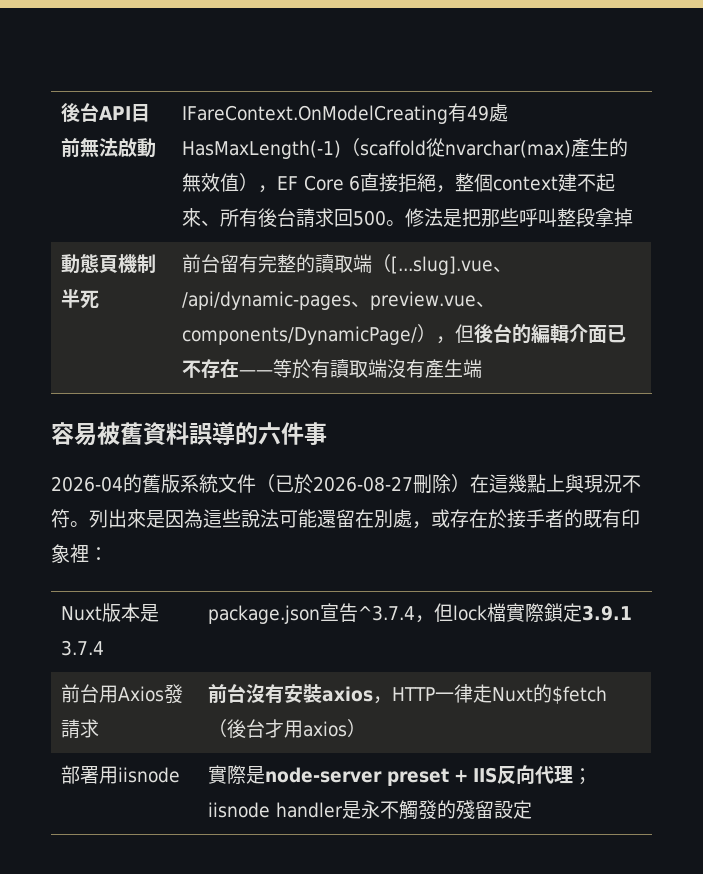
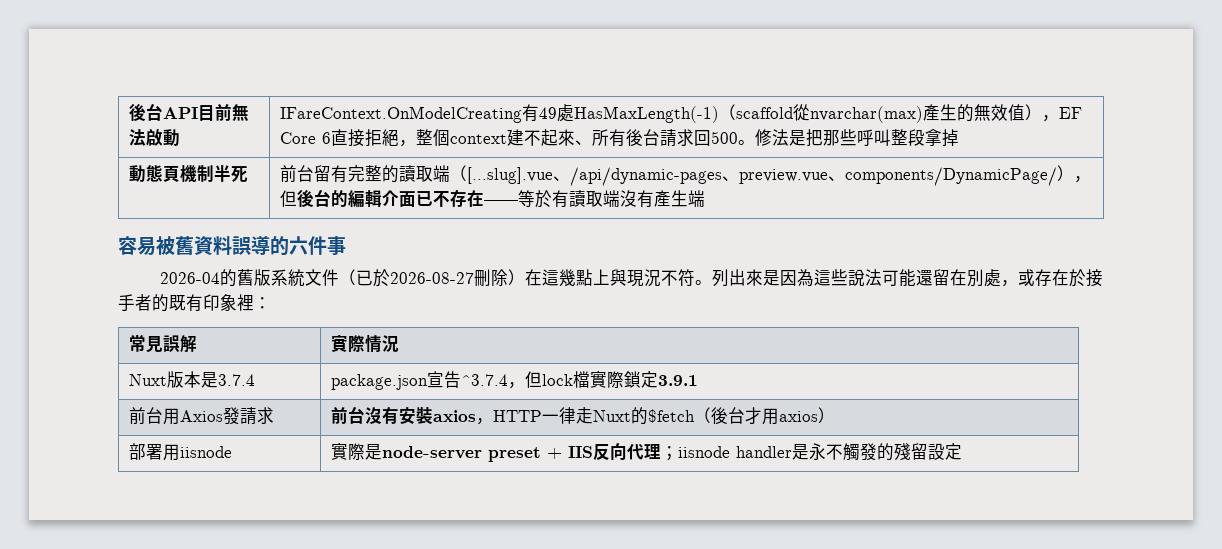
(108, 554) none -> [129,335,198,353] [331,335,400,353] // 常見誤解 | 實際情況

